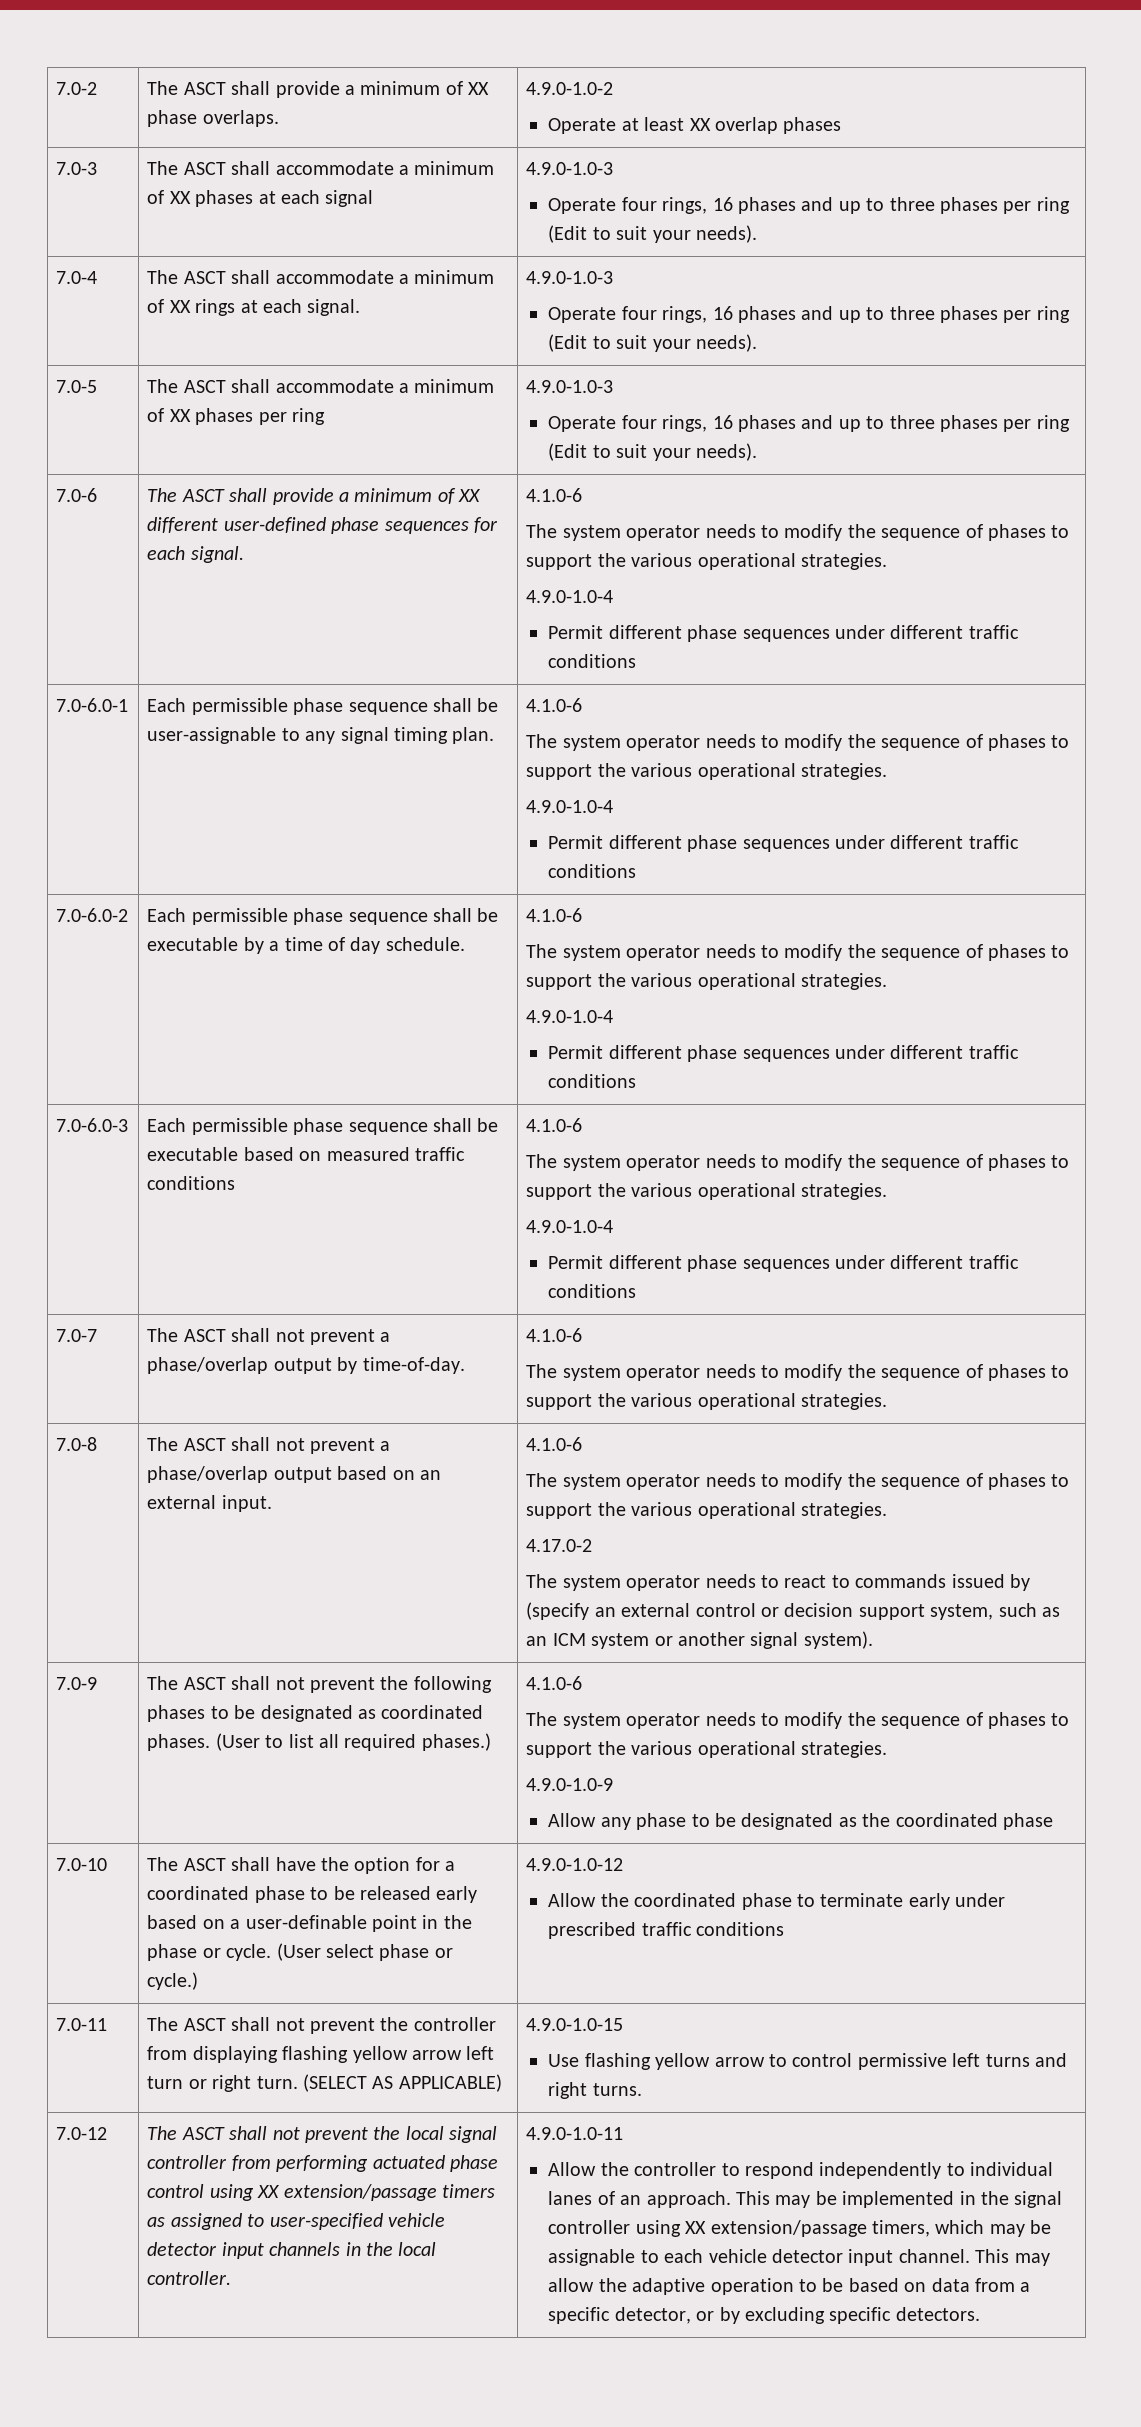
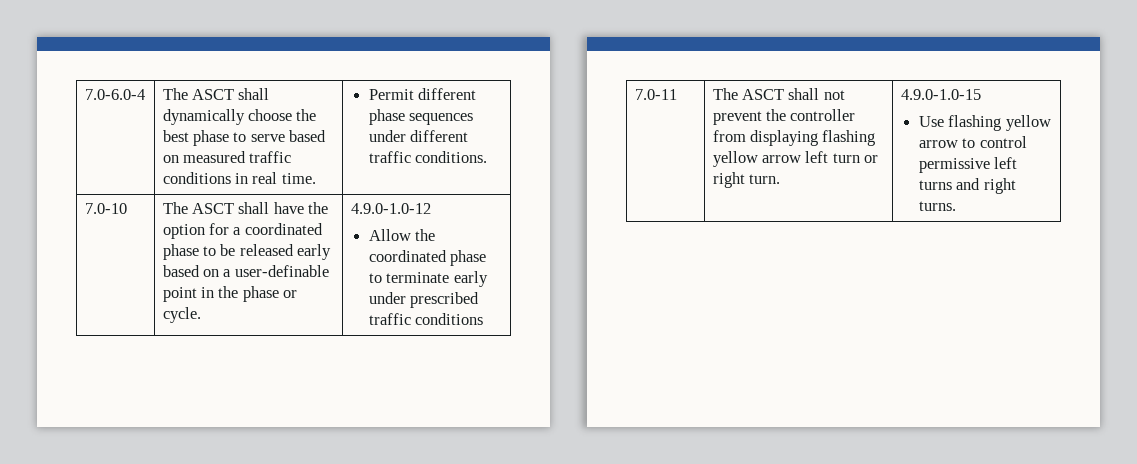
[56,82,98,95] [147,81,490,98] [147,110,279,127] [526,82,614,95] [548,117,842,134] [56,162,98,175] [147,161,495,175] [147,190,374,207] [526,162,614,175] [548,197,1070,214] [548,225,757,243] [56,271,98,284] [147,270,495,284] [147,299,361,316] [526,271,614,284] [548,306,1070,323] [548,334,757,352] [56,380,98,393] [147,379,495,393] [147,408,325,425] [526,380,614,393] [548,415,1070,432] [548,443,757,461] [56,488,98,502] [147,488,482,505] [147,517,498,534] [147,546,244,563] [526,488,583,502] [526,524,1070,541] [526,553,887,570] [526,590,614,603] [548,625,1019,642] [548,654,637,668] [56,698,129,712] [147,698,499,715] [147,727,495,744] [526,698,583,712] [526,734,1070,751] [526,763,887,780] [526,800,614,813] [548,835,1019,852] [548,864,637,878] [56,908,129,922] [147,908,499,925] [147,937,465,954] [526,908,583,922] [526,944,1070,961] [526,973,887,990] [526,1010,614,1023] [548,1045,1019,1062] [548,1074,637,1088] [56,1118,129,1132] [147,1118,499,1135] [147,1147,465,1161] [147,1176,236,1190] [526,1118,583,1132] [526,1154,1070,1171] [526,1183,887,1200] [526,1220,614,1233] [548,1255,1019,1272] [548,1284,637,1298] [56,1329,98,1342] [147,1328,391,1345] [147,1357,465,1374] [526,1328,583,1342] [526,1364,1070,1381] [526,1393,887,1410] [56,1437,98,1451] [147,1437,391,1454] [147,1466,441,1483] [147,1495,272,1512] [526,1437,583,1451] [526,1473,1070,1490] [526,1502,887,1519] [526,1539,593,1552] [526,1574,1030,1591] [526,1602,1060,1620] [526,1631,873,1649] [56,1677,98,1690] [147,1676,492,1693] [147,1705,484,1722] [147,1733,491,1751] [526,1676,583,1690] [526,1712,1070,1729] [526,1741,887,1758] [526,1778,614,1791] [548,1813,1053,1830] 7.0-2 | The ASCT shall provide a minimum of XX phase overlaps. | 4.9.0-1.0-2 // Operate at least XX overlap phases // 7.0-3 | The ASCT shall accommodate a minimum of XX phases at each signal | 4.9.0-1.0-3 // Operate four rings, 16 phases and up to three phases per ring (Edit to suit your needs). // 7.0-4 | The ASCT shall accommodate a minimum of XX rings at each signal. | 4.9.0-1.0-3 // Operate four rings, 16 phases and up to three phases per ring (Edit to suit your needs). // 7.0-5 | The ASCT shall accommodate a minimum of XX phases per ring | 4.9.0-1.0-3 // Operate four rings, 16 phases and up to three phases per ring (Edit to suit your needs). // 7.0-6 | The ASCT shall provide a minimum of XX different user-defined phase sequences for each signal. | 4.1.0-6 // The system operator needs to modify the sequence of phases to support the various operational strategies. // 4.9.0-1.0-4 // Permit different phase sequences under different traffic conditions // 7.0-6.0-1 | Each permissible phase sequence shall be user-assignable to any signal timing plan. | 4.1.0-6 // The system operator needs to modify the sequence of phases to support the various operational strategies. // 4.9.0-1.0-4 // Permit different phase sequences under different traffic conditions // 7.0-6.0-2 | Each permissible phase sequence shall be executable by a time of day schedule. | 4.1.0-6 // The system operator needs to modify the sequence of phases to support the various operational strategies. // 4.9.0-1.0-4 // Permit different phase sequences under different traffic conditions // 7.0-6.0-3 | Each permissible phase sequence shall be executable based on measured traffic conditions | 4.1.0-6 // The system operator needs to modify the sequence of phases to support the various operational strategies. // 4.9.0-1.0-4 // Permit different phase sequences under different traffic conditions // 7.0-7 | The ASCT shall not prevent a phase/overlap output by time-of-day. | 4.1.0-6 // The system operator needs to modify the sequence of phases to support the various operational strategies. // 7.0-8 | The ASCT shall not prevent a phase/overlap output based on an external input. | 4.1.0-6 // The system operator needs to modify the sequence of phases to support the various operational strategies. // 4.17.0-2 // The system operator needs to react to commands issued by (specify an external control or decision support system, such as an ICM system or another signal system). // 7.0-9 | The ASCT shall not prevent the following phases to be designated as coordinated phases. (User to list all required phases.) | 4.1.0-6 // The system operator needs to modify the sequence of phases to support the various operational strategies. // 4.9.0-1.0-9 // Allow any phase to be designated as the coordinated phase -> [84,89,145,100] [162,88,270,100] [162,109,317,125] [162,130,327,146] [162,151,292,163] [162,172,316,184] [368,88,477,100] [368,109,474,125] [368,130,469,142] [368,151,488,163] 7.0-6.0-4 | The ASCT shall dynamically choose the best phase to serve based on measured traffic conditions in real time. | Permit different phase sequences under different traffic conditions.
[276,1943,453,1961] [147,1972,199,1990] (User select phase or cycle.) -> (201, 315) none
[302,2074,502,2092] (SELECT AS APPLICABLE) -> (780, 179) none
[56,2127,108,2140] [147,2126,498,2143] [147,2155,498,2172] [147,2184,495,2201] [147,2213,445,2230] [147,2242,437,2259] [147,2271,232,2285] [526,2127,624,2140] [548,2162,1054,2179] [548,2191,1063,2208] [548,2220,1052,2237] [548,2249,1050,2266] [548,2278,1031,2295] [548,2307,980,2324] // 7.0-12 | The ASCT shall not prevent the local signal controller from performing actuated phase control using XX extension/passage timers as assigned to user-specified vehicle detector input channels in the local controller. | 4.9.0-1.0-11 // Allow the controller to respond independently to individual lanes of an approach. This may be implemented in the signal controller using XX extension/passage timers, which may be assignable to each vehicle detector input channel. This may allow the adaptive operation to be based on data from a specific detector, or by excluding specific detectors. -> (956, 206) none

